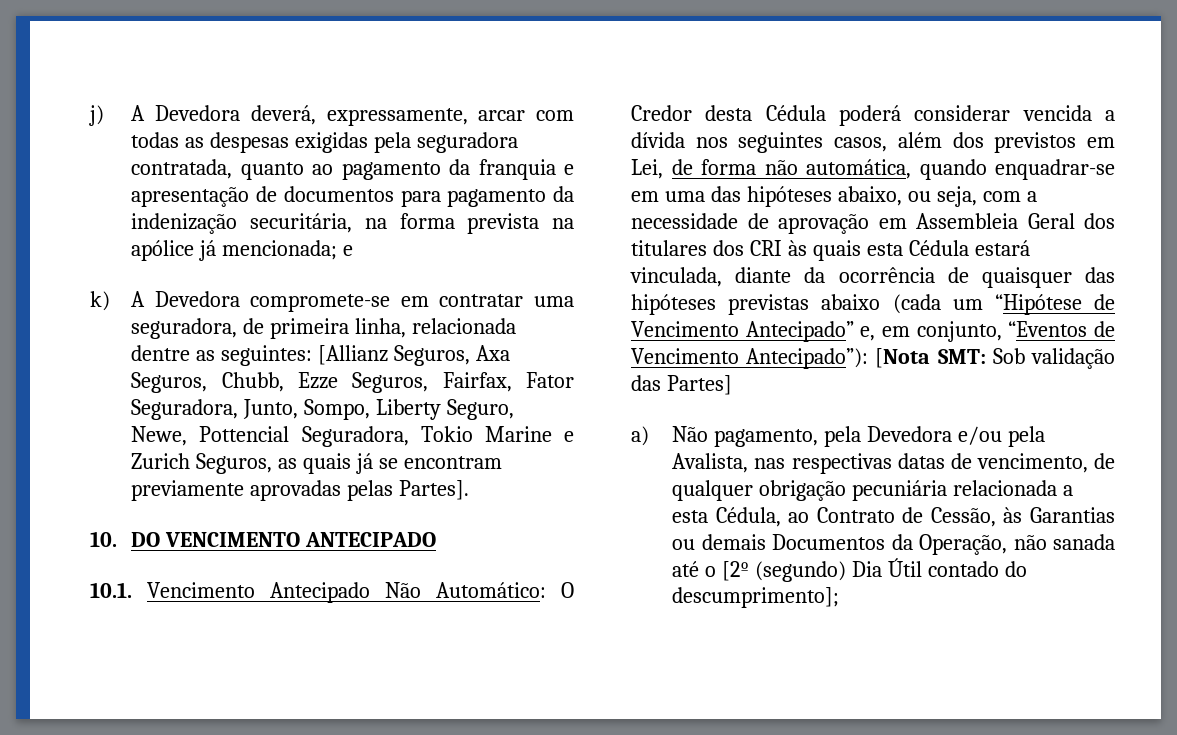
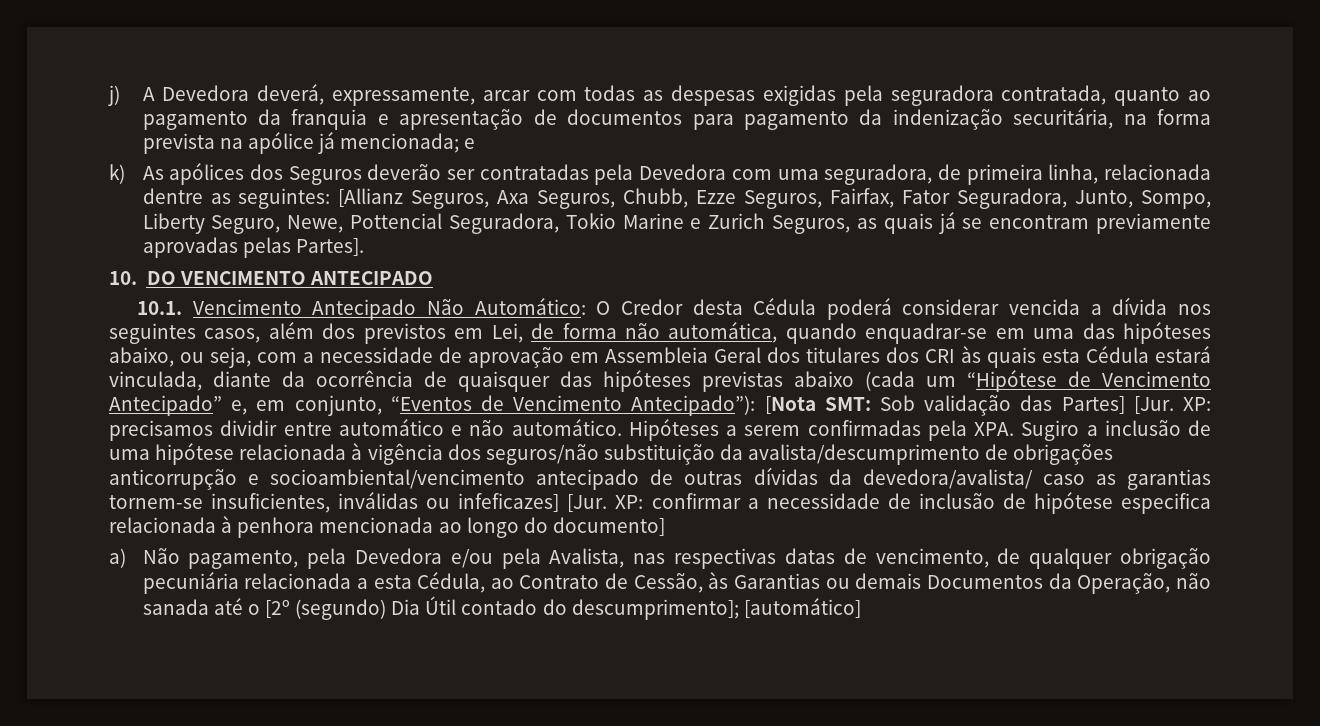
[131,291,524,312] A Devedora compromete-se em contratar -> [142,163,772,185] As apólices dos Seguros deverão ser contratadas pela Devedora com
(732, 385) none -> [1133,396,1212,414] [109,419,1211,441] [109,443,1114,465] [109,467,1212,490] [109,492,1211,514] [109,516,665,538] [Jur. XP: precisamos dividir entre automático e não automático. Hipóteses a serem confirmadas pela XPA. Sugiro a inclusão de uma hipótese relacionada à vigência dos seguros/não substituição da avalista/descumprimento de obrigações anticorrupção e socioambiental/vencimento antecipado de outras dívidas da devedora/avalista/ caso as garantias tornem-se insuficientes, inválidas ou infeficazes] [Jur. XP: confirmar a necessidade de inclusão de hipótese especifica relacionada à penhora mencionada ao longo do documento]
(840, 597) none -> [743,598,861,618] [automático]

